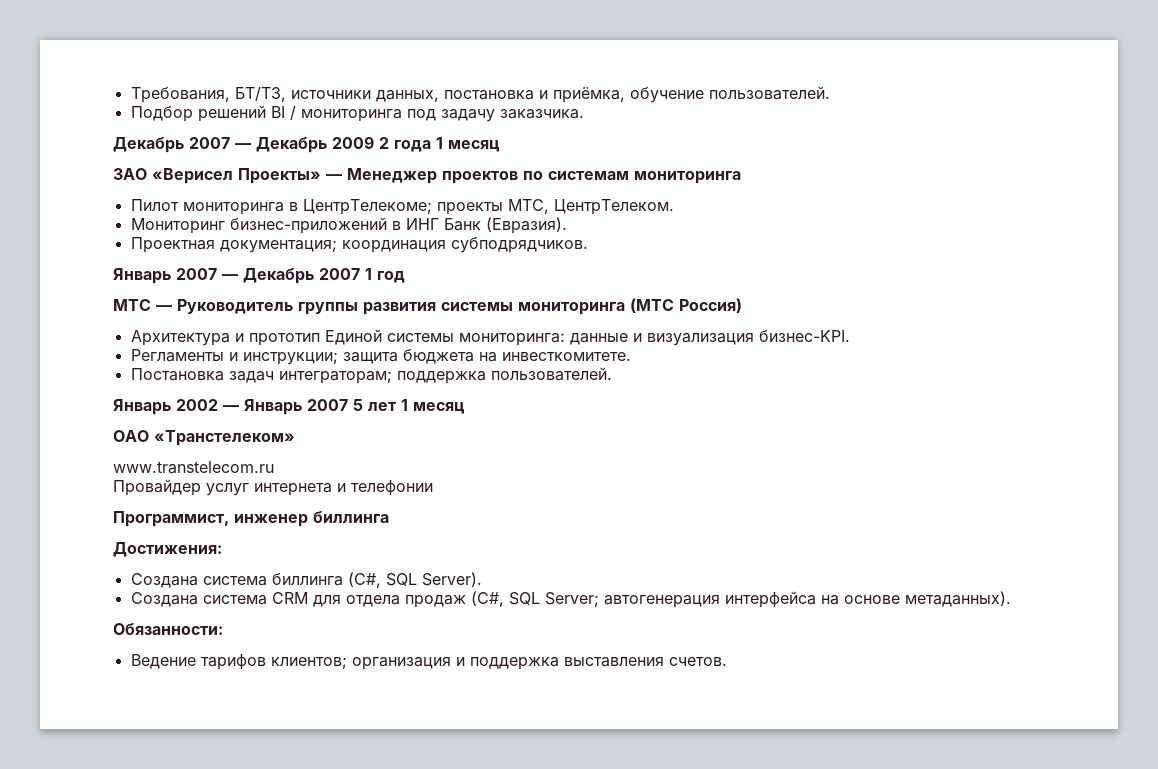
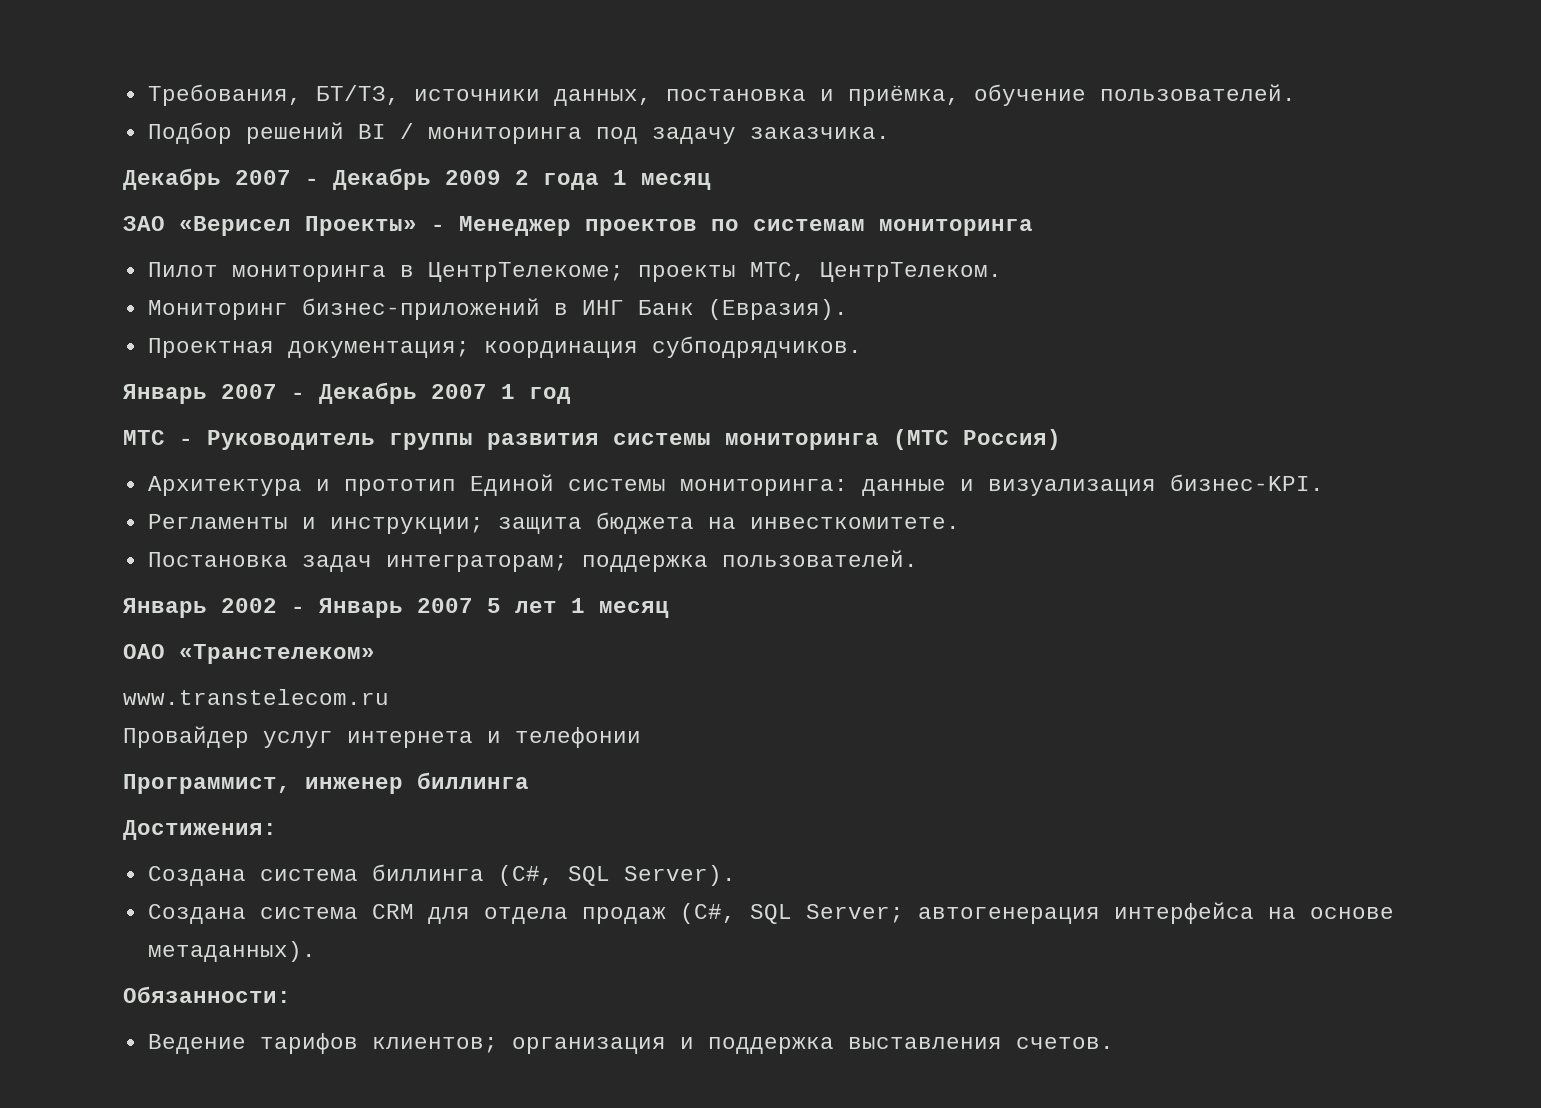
[235,143,251,149] — -> [305,178,319,185] -
[326,174,342,180] — -> [431,224,445,231] -
[222,274,238,280] — -> [291,392,305,399] -
[156,305,172,311] — -> [179,438,193,445] -
[223,405,239,411] — -> [291,606,305,613] -

